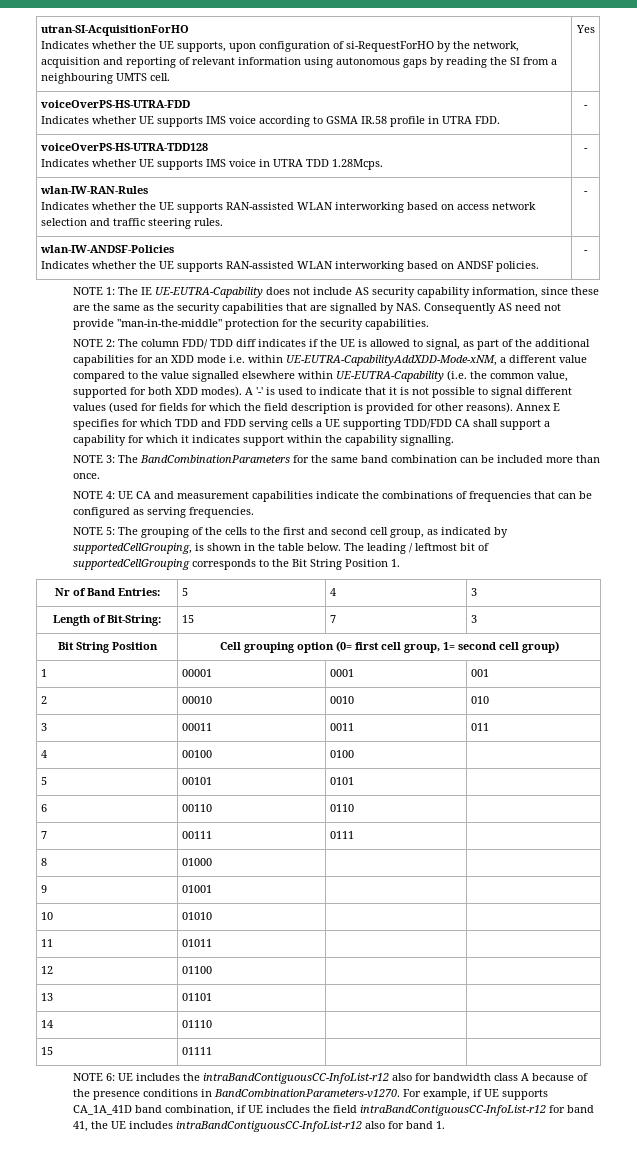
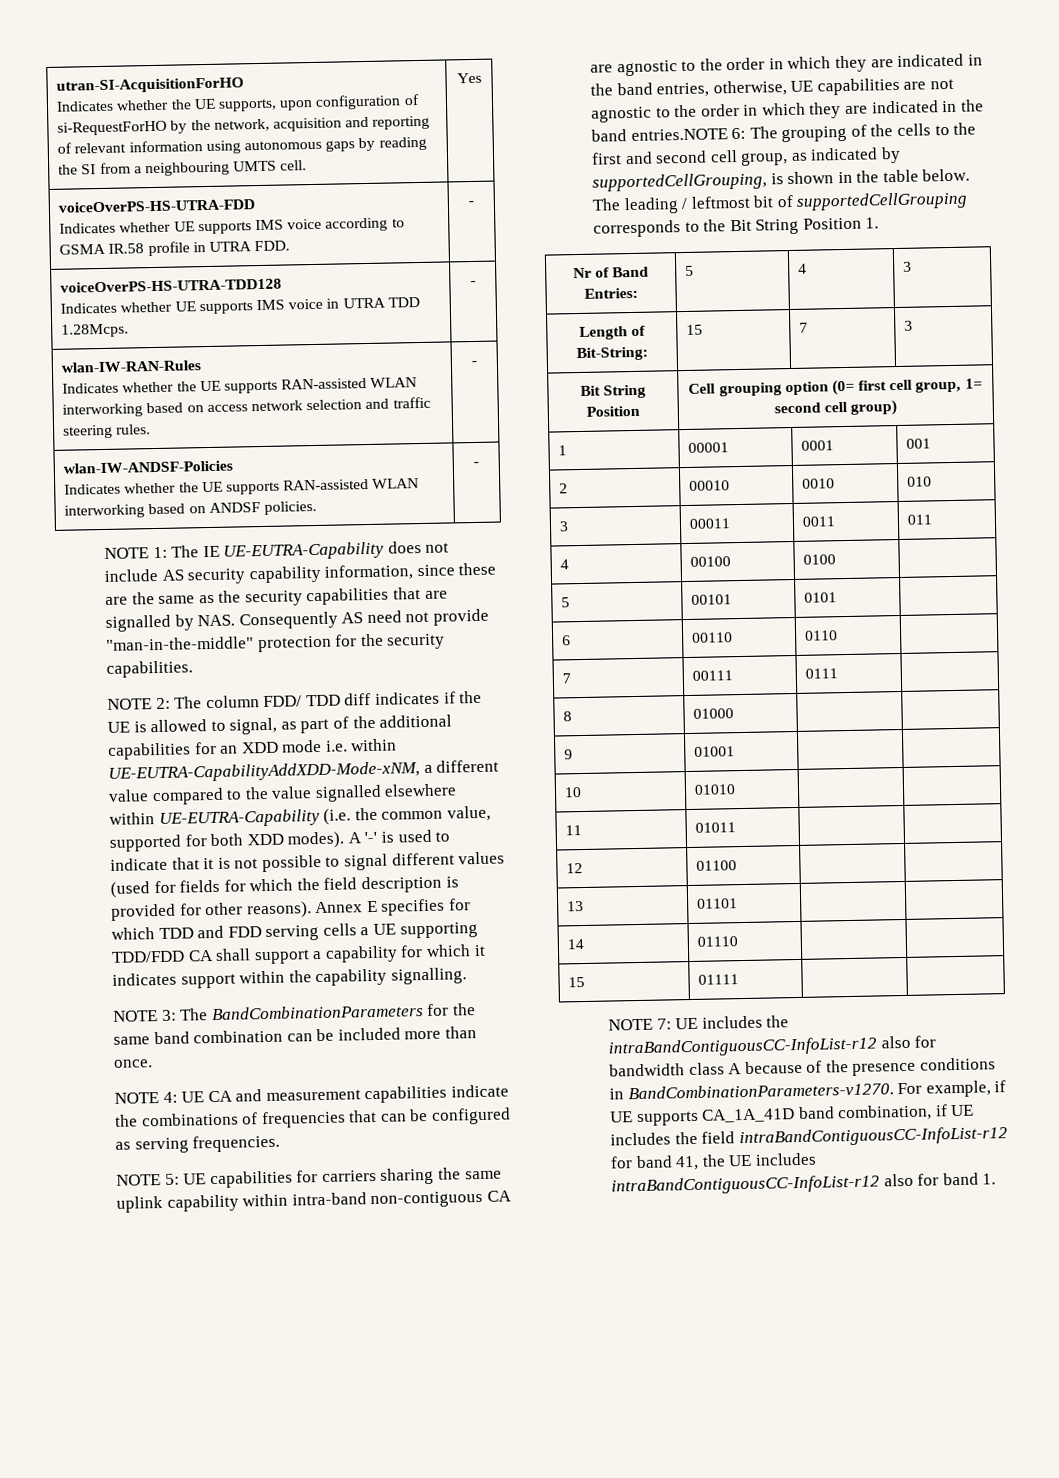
(116, 531) none -> [183,1167,502,1189] [115,1190,512,1213] [589,53,983,77] [589,77,955,98] [590,99,984,123] [590,127,747,142] UE capabilities for carriers sharing the same uplink capability within intra-band non-contiguous CA are agnostic to the order in which they are indicated in the band entries, otherwise, UE capabilities are not agnostic to the order in which they are indicated in the band entries.NOTE 6:
[106,1073,116,1081] 6: -> [656,1018,672,1030] 7:

